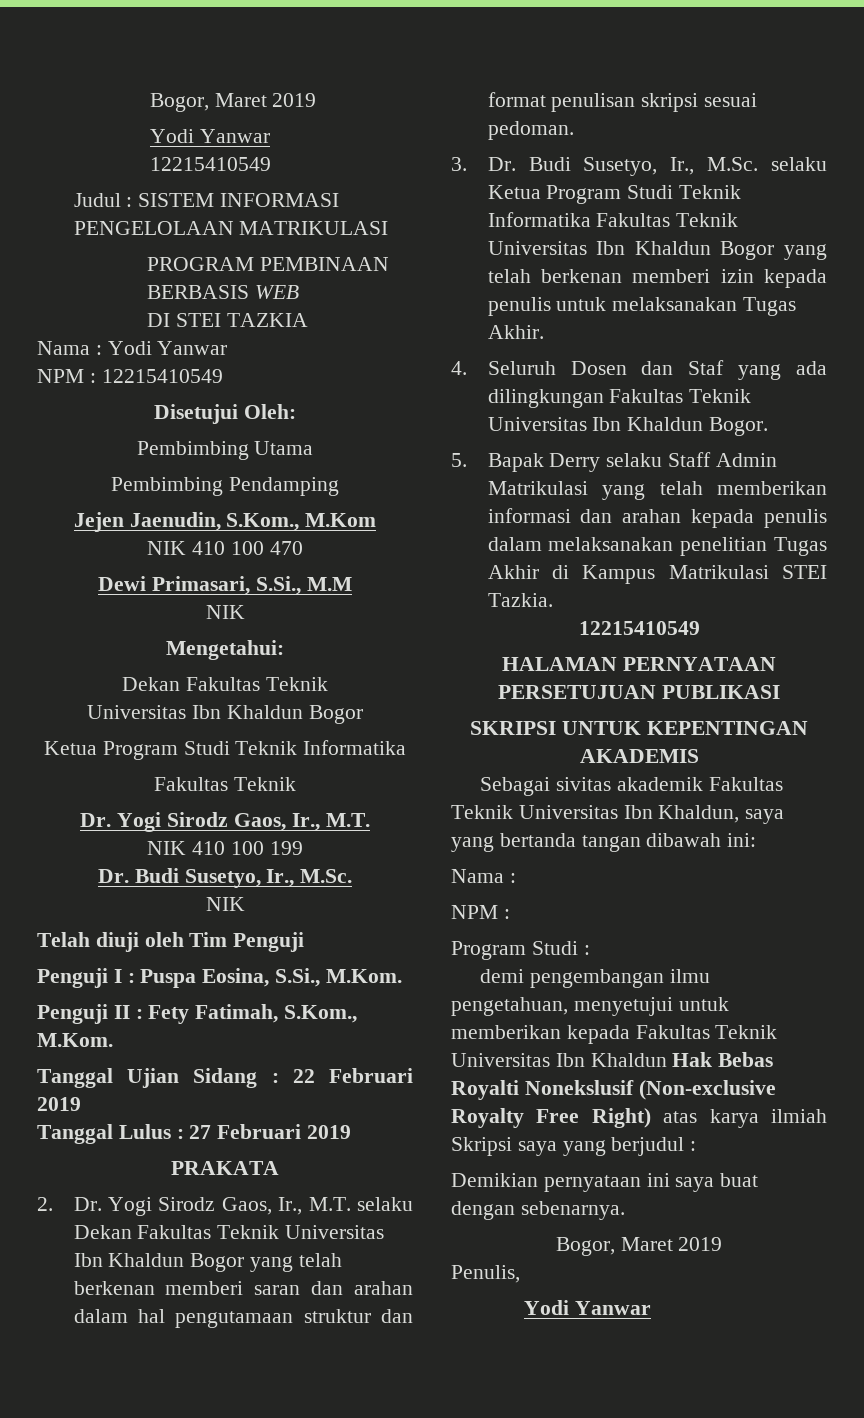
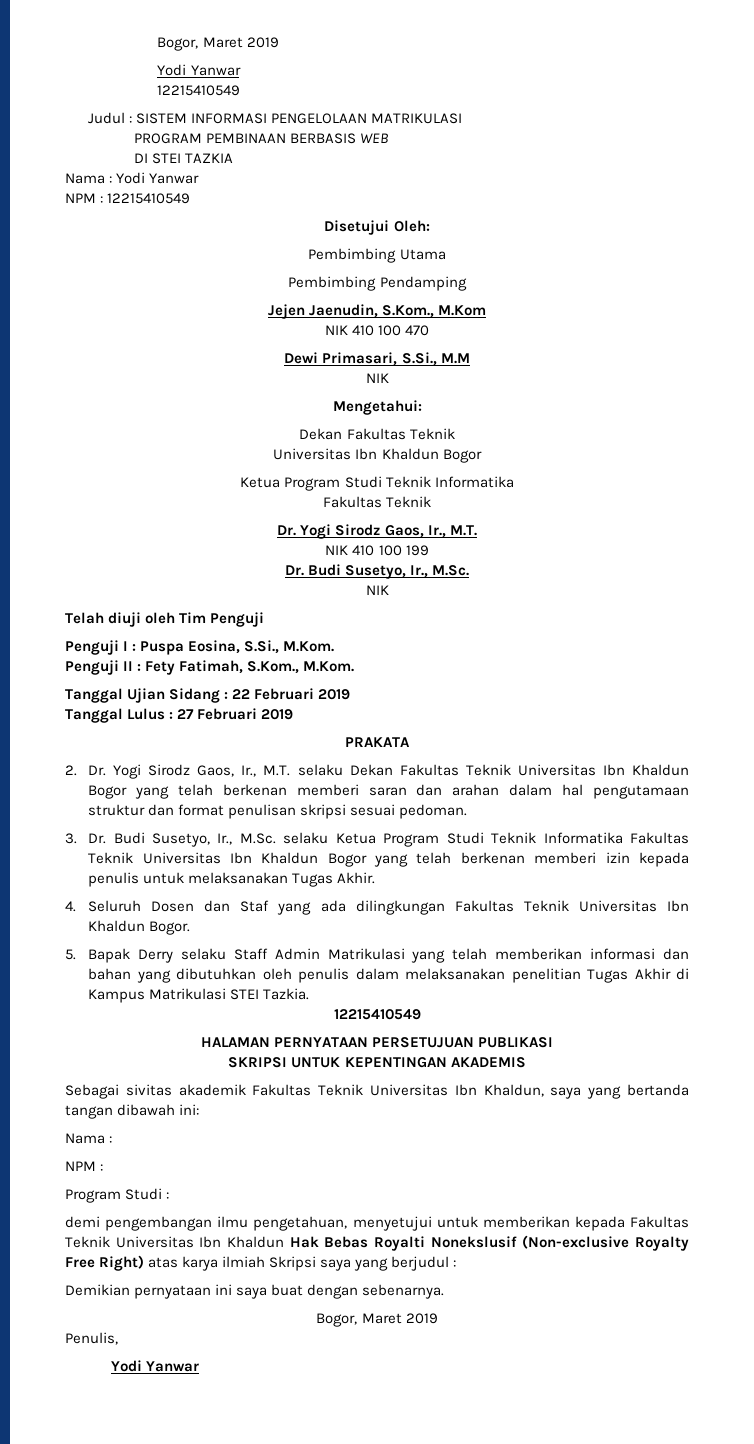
[622,509,755,528] arahan kepada -> [88,968,292,983] bahan yang dibutuhkan oleh

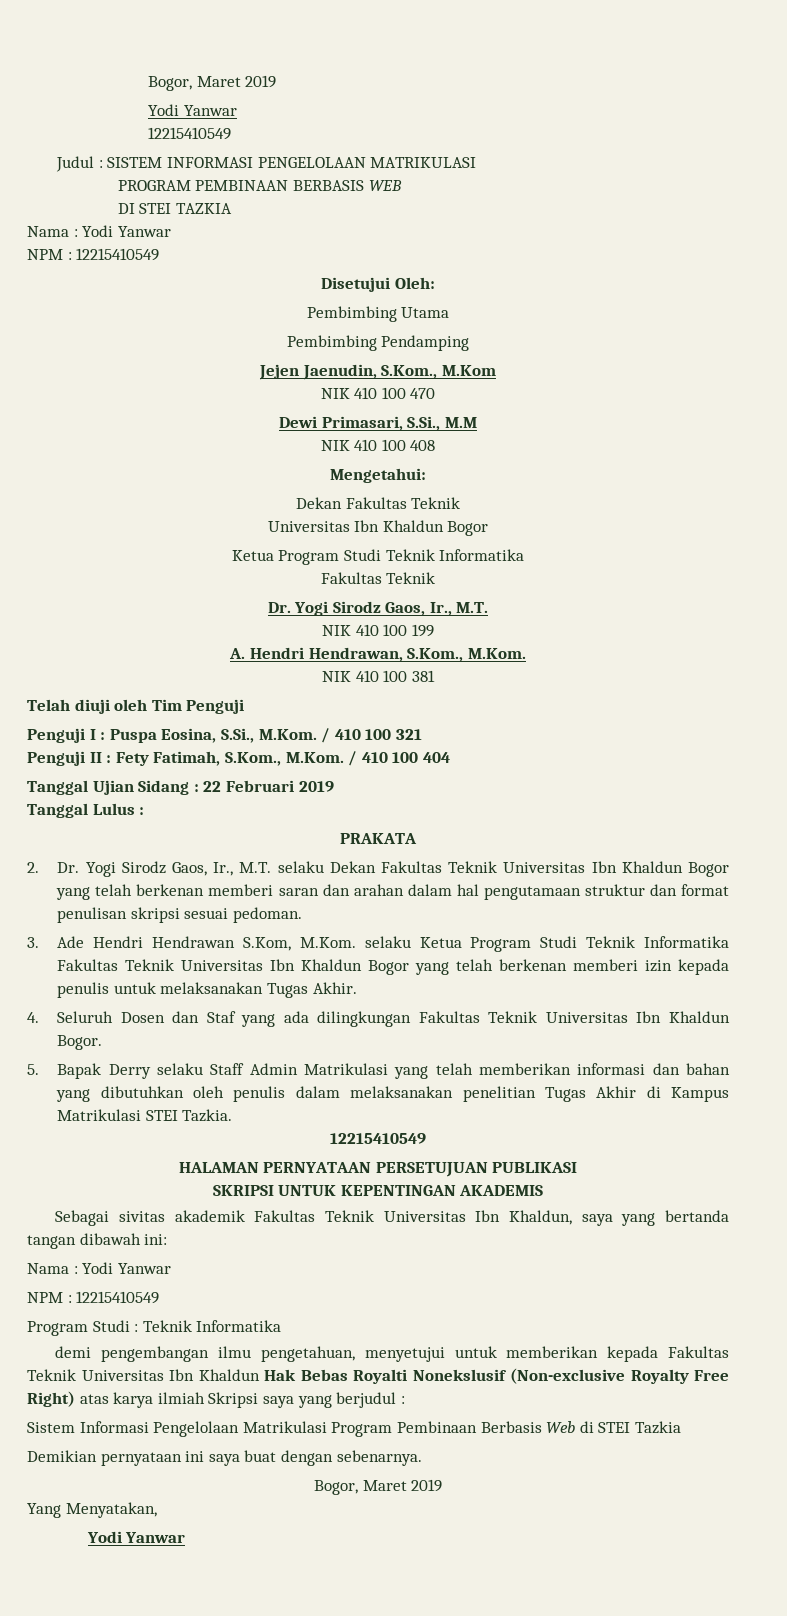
(389, 378) none -> [354,439,436,451] 410 100 408
[284,564,470,579] [365,585,389,595] Dr. Budi Susetyo, Ir., M.Sc. // NIK -> [229,647,526,662] [322,670,435,682] A. Hendri Hendrawan, S.Kom., M.Kom. // NIK 410 100 381
(335, 646) none -> [321,728,422,743] / 410 100 321
(355, 666) none -> [348,751,450,766] / 410 100 404
[177,708,294,720] 27 Februari 2019 -> (145, 811) none
[88,832,276,847] Dr. Budi Susetyo, Ir., M.Sc. -> [57,936,356,951] Ade Hendri Hendrawan S.Kom, M.Kom.
[65,1161,104,1171] // NPM : -> [82,1262,171,1274] [27,1291,160,1304] Yodi Yanwar // NPM : 12215410549
(170, 1195) none -> [142,1320,282,1332] Teknik Informatika
(457, 1263) none -> [27,1421,681,1437] // Sistem Informasi Pengelolaan Matrikulasi Program Pembinaan Berbasis Web di STEI Tazkia
[65,1332,118,1345] Penulis, -> [27,1502,157,1518] Yang Menyatakan,

